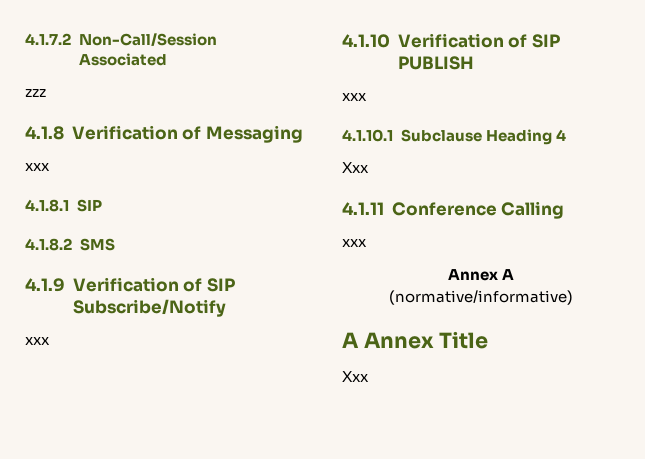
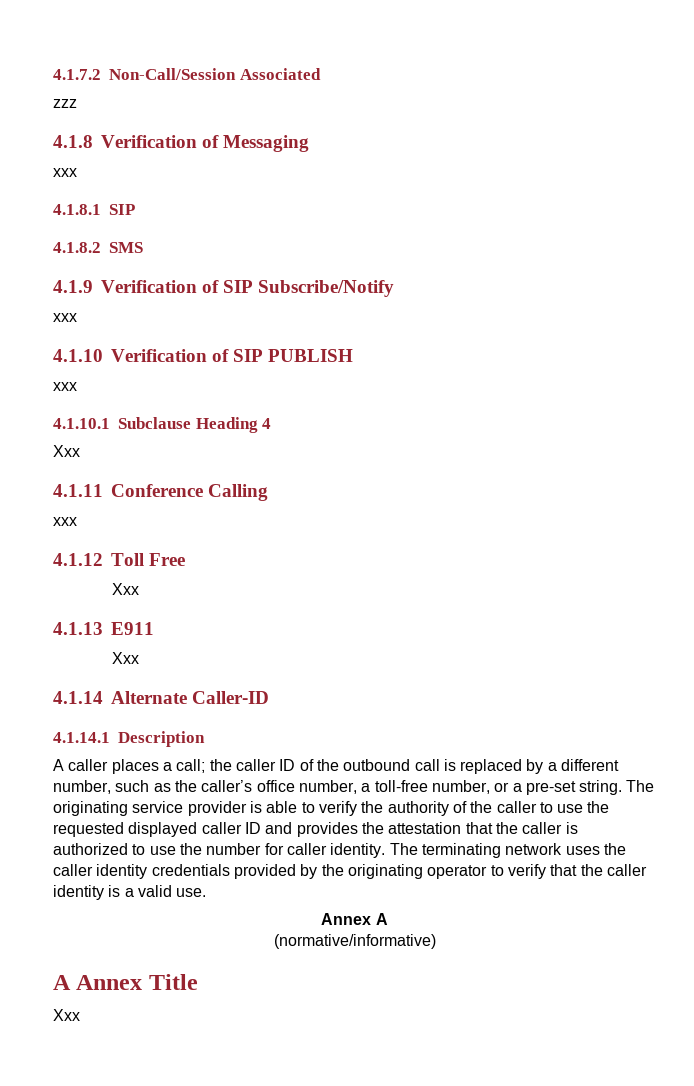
(367, 243) none -> [53,553,186,566] [112,583,140,595] [53,622,154,635] [112,652,140,664] [53,691,270,704] [53,731,205,747] [53,759,620,774] [53,780,655,795] [53,801,610,816] [53,822,578,837] [53,843,626,858] [53,864,647,879] [53,885,207,900] // 4.1.12 Toll Free // Xxx // 4.1.13 E911 // Xxx // 4.1.14 Alternate Caller-ID // 4.1.14.1 Description // A caller places a call; the caller ID of the outbound call is replaced by a different number, such as the caller’s office number, a toll-free number, or a pre-set string. The originating service provider is able to verify the authority of the caller to use the requested displayed caller ID and provides the attestation that the caller is authorized to use the number for caller identity. The terminating network uses the caller identity credentials provided by the originating operator to verify that the caller identity is a valid use.

